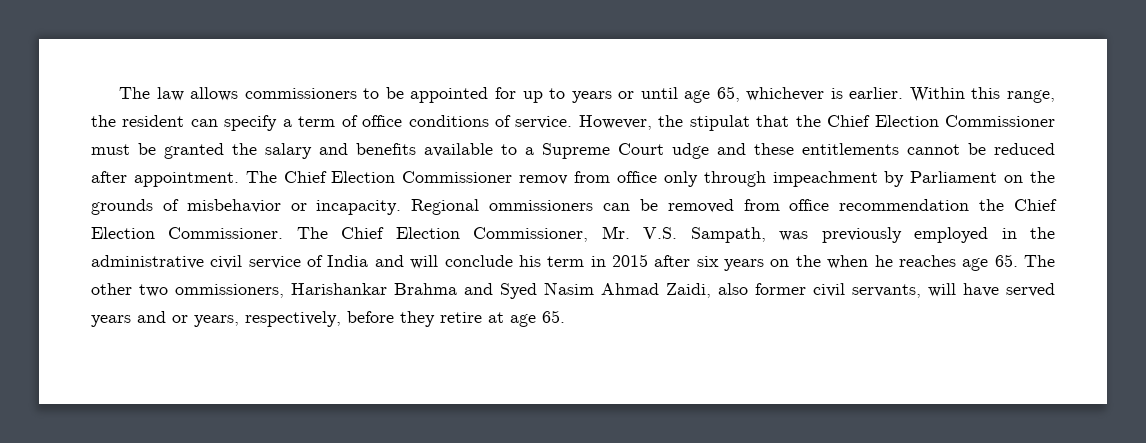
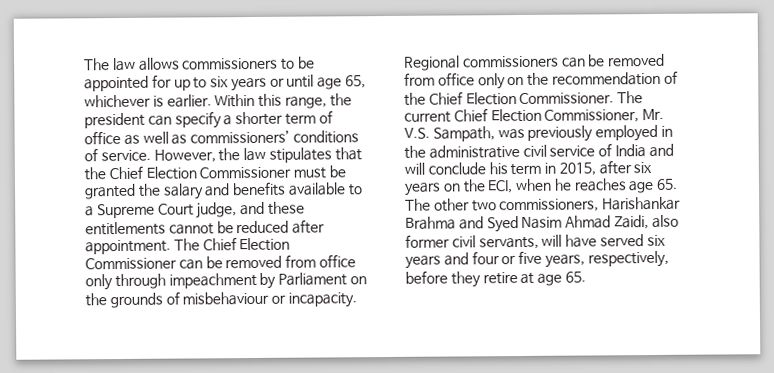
(566, 93) none -> [210,76,230,88] six
[122,115,185,127] resident -> [84,112,145,129] president
(292, 123) none -> [235,111,284,126] shorter
(403, 121) none -> [123,129,291,145] as well as commissioners’
[689,115,750,131] stipulat -> [243,147,332,163] law stipulates
[672,143,709,159] udge -> [196,202,238,219] judge,
[519,175,569,185] remov -> [178,255,283,270] can be removed
[186,199,281,213] misbehavior -> [182,291,270,306] misbehaviour
[489,199,970,213] ommissioners can be removed from office recommendation -> [462,53,666,68] [404,70,678,90] commissioners can be removed from office only on the recommendation of
(328, 233) none -> [404,111,451,123] current
[612,254,649,267] 2015 -> [558,162,596,176] 2015,
(821, 261) none -> [487,180,514,194] ECI,
[175,284,284,298] ommissioners, -> [499,198,600,213] commissioners,
(1055, 290) none -> [646,234,666,247] six
[172,315,188,323] or -> [471,250,543,265] four or five

